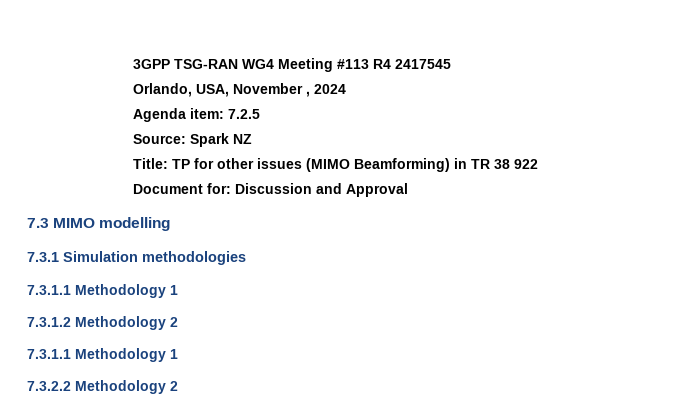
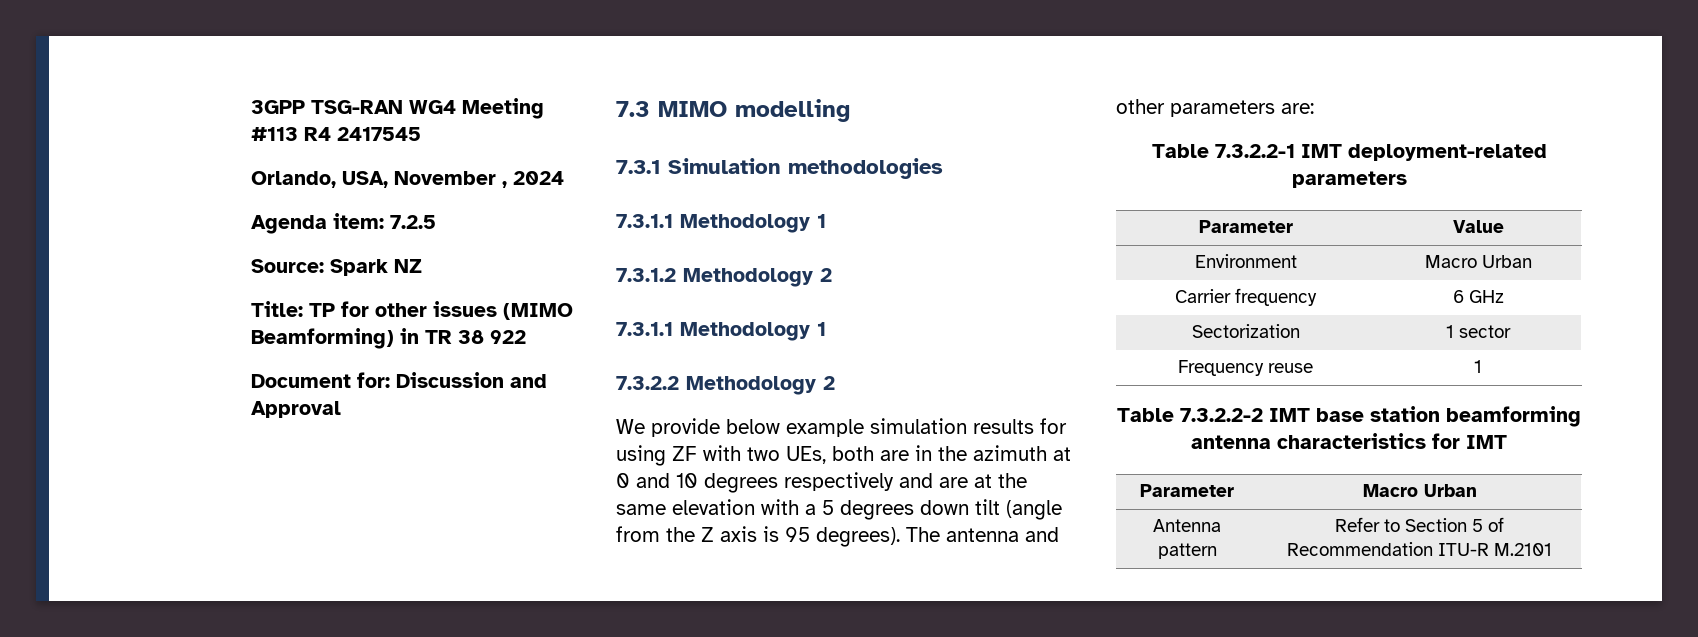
(178, 386) none -> [616,418,1067,437] [616,445,1071,466] [616,472,1027,493] [616,499,1062,520] [616,526,1059,547] [1116,99,1314,117] [1151,144,1547,161] [1291,171,1407,188] [1198,220,1293,233] [1452,220,1504,233] [1194,254,1297,268] [1424,255,1532,268] [1175,288,1317,306] [1452,290,1504,303] [1191,324,1300,338] [1446,325,1511,338] [1178,360,1313,376] [1474,360,1482,373] [1117,406,1581,427] [1191,433,1507,449] [1140,484,1234,497] [1362,484,1477,497] [1153,519,1221,532] [1157,543,1217,559] [1335,517,1504,532] [1287,542,1552,556] // We provide below example simulation results for using ZF with two UEs, both are in the azimuth at 0 and 10 degrees respectively and are at the same elevation with a 5 degrees down tilt (angle from the Z axis is 95 degrees). The antenna and other parameters are: // Table 7.3.2.2-1 IMT deployment-related parameters // Parameter | Value // Environment | Macro Urban // Carrier frequency | 6 GHz // Sectorization | 1 sector // Frequency reuse | 1 // Table 7.3.2.2-2 IMT base station beamforming antenna characteristics for IMT // Parameter | Macro Urban // Antenna pattern | Refer to Section 5 of Recommendation ITU-R M.2101

